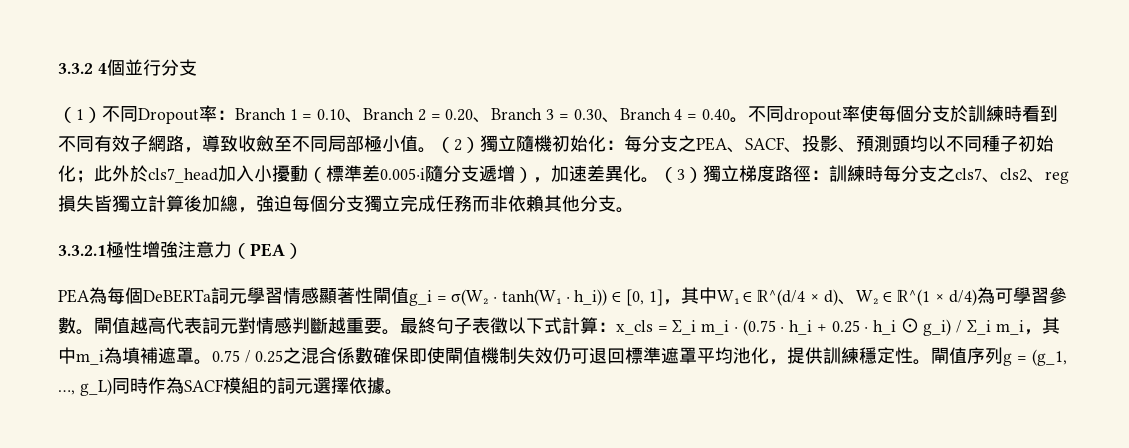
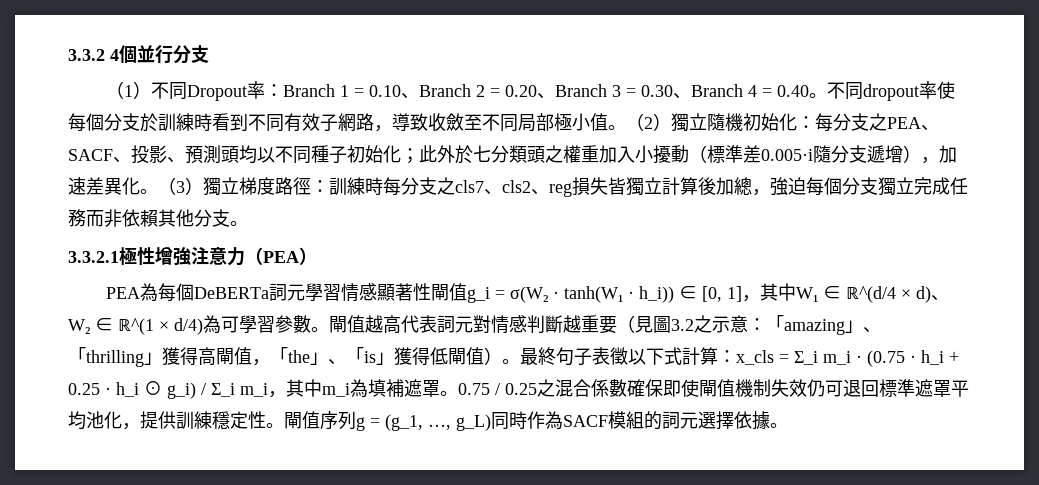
[148,168,218,183] cls7_head -> [473,145,599,163] 七分類頭之權重
(382, 325) none -> [617,315,881,335] [68,347,502,367] （見圖3.2之示意：「amazing」、「thrilling」獲得高閘值，「the」、「is」獲得低閘值）

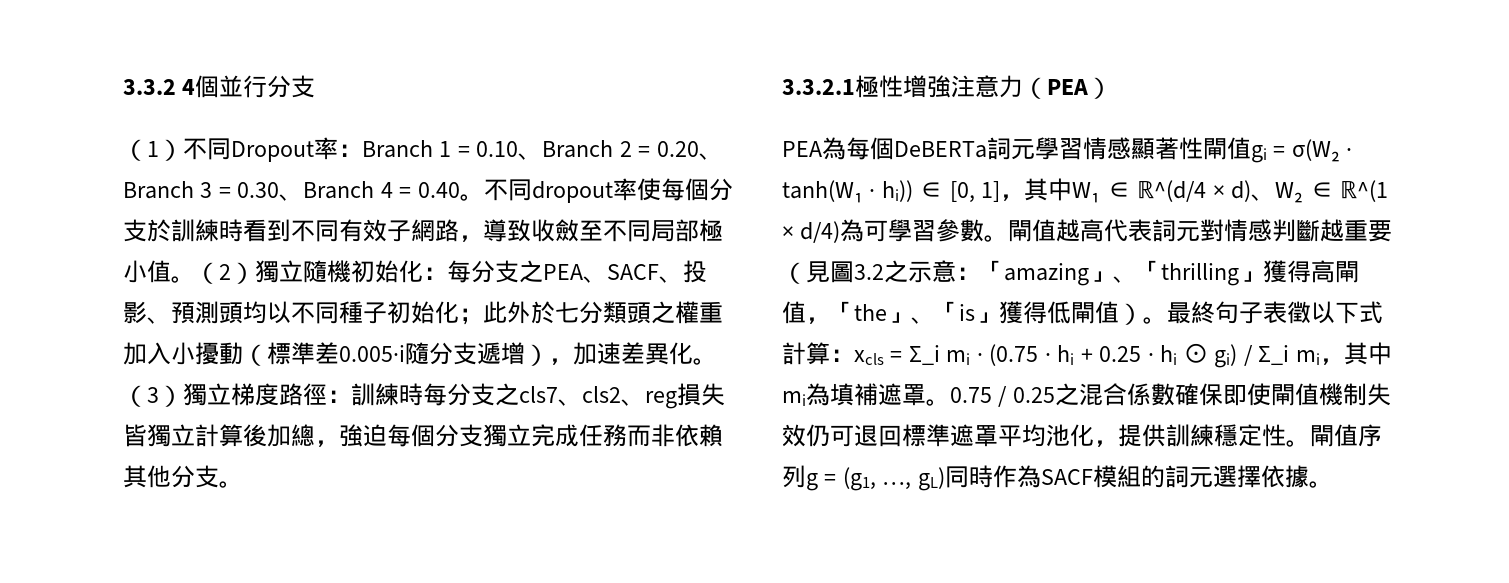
[467,287,491,303] g_i -> [1251,145,1267,163] gi
[639,286,675,303] h_i)) -> [881,180,913,202] hi))
[736,350,774,365] x_cls -> [854,350,884,365] xcls
[823,351,851,365] m_i -> [946,350,971,365] mi
[921,350,944,365] h_i -> [1057,345,1075,365] hi
[116,379,350,399] h_i ⊙ g_i) / Σ_i m_i，其中m_i -> [1160,342,1392,368] [782,391,806,406] hi ⊙ gi) / Σ_i mi，其中mi
[385,414,491,431] (g_1, …, g_L) -> [842,467,945,491] (g1, …, gL)

